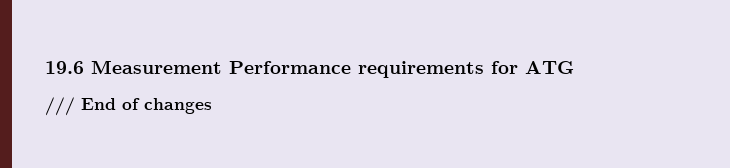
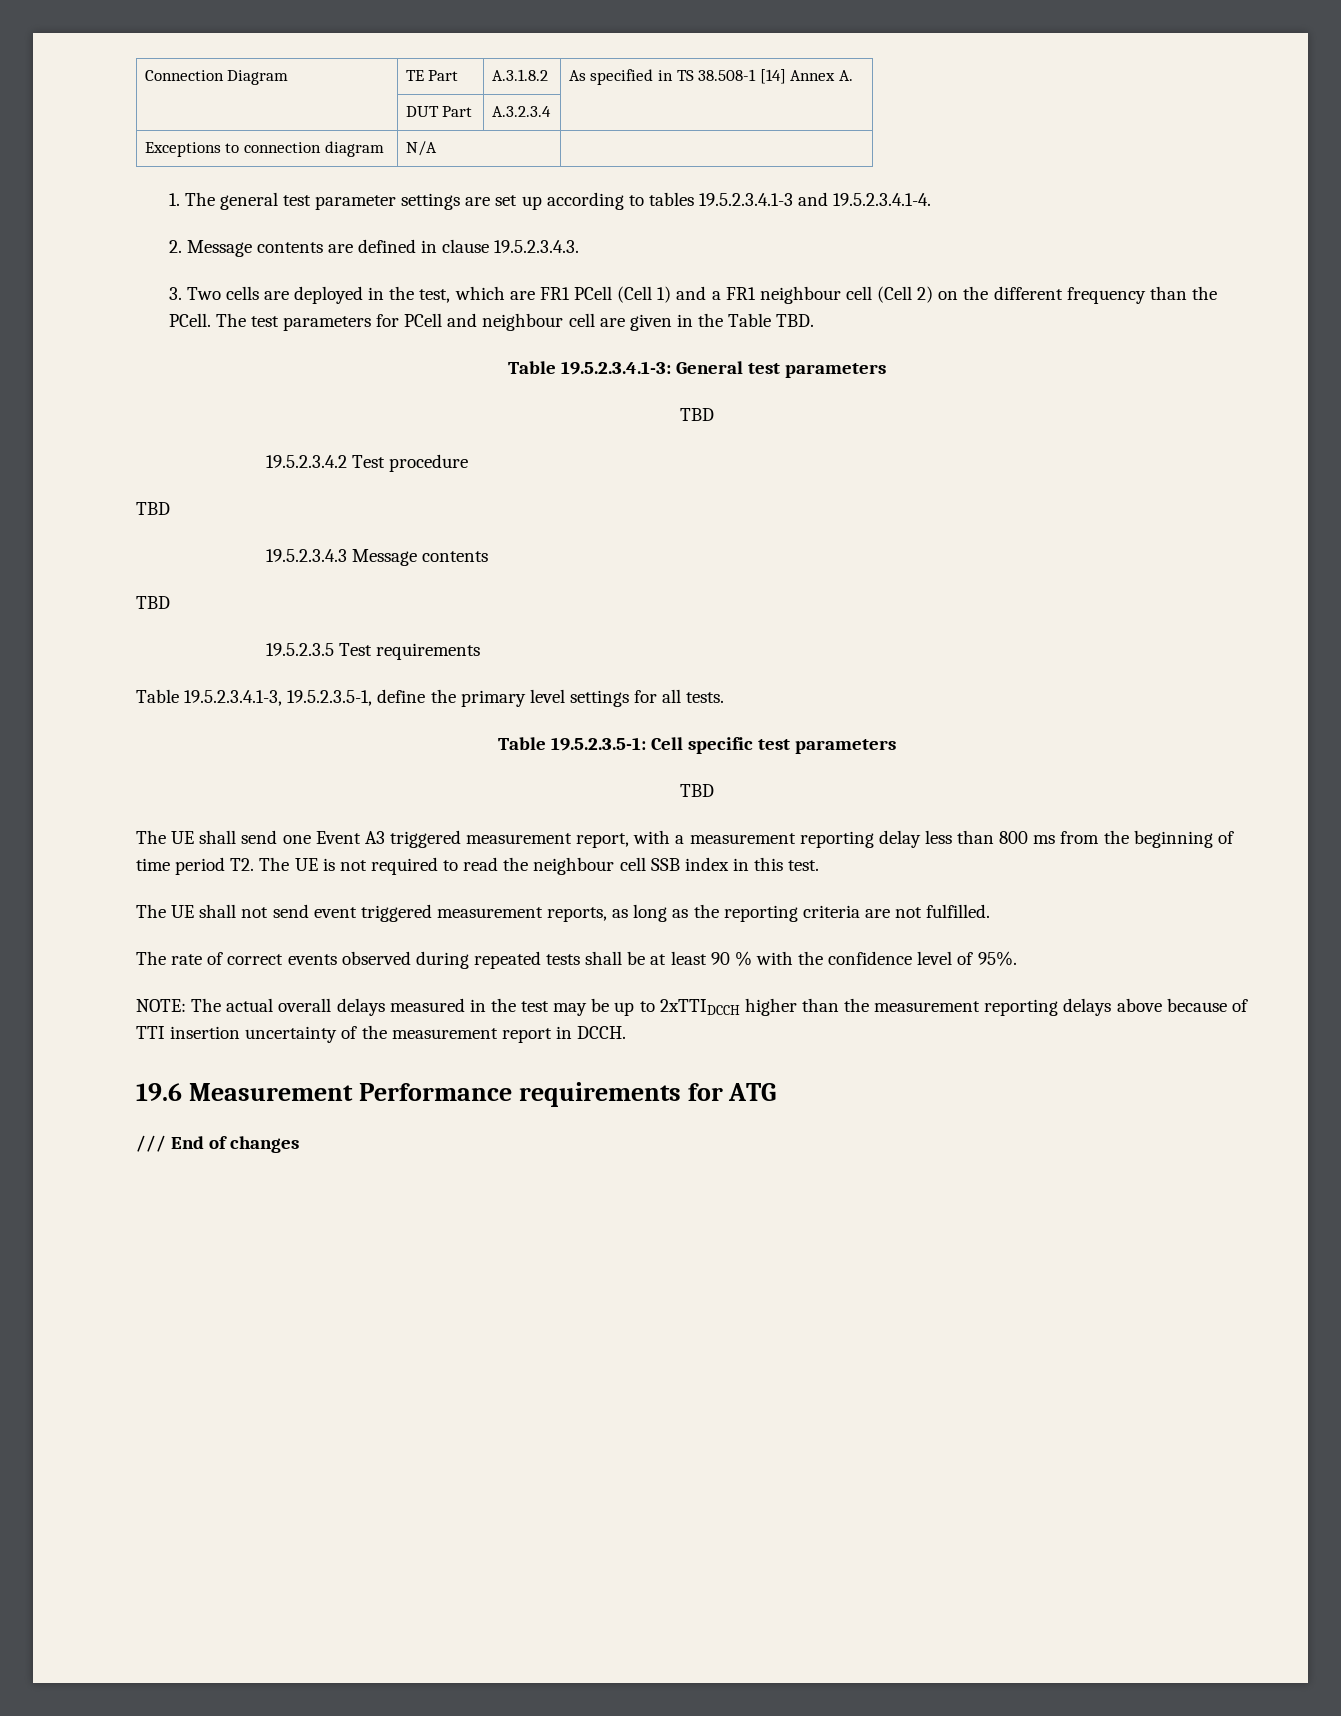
(45, 67) none -> [144,70,289,85] [405,70,459,81] [491,69,548,81] [568,69,853,85] [405,106,473,117] [491,106,551,117] [144,141,384,157] [405,141,437,156] [168,192,932,210] [168,239,580,257] [168,286,1217,304] [168,313,815,331] [507,361,887,378] [680,408,714,421] [266,454,469,472] [136,502,170,515] [266,549,489,566] [136,596,170,609] [266,643,481,660] [136,689,725,707] [497,737,897,754] [680,784,714,797] [136,830,1234,848] [136,857,820,875] [136,904,991,922] [136,951,1017,969] [136,998,1248,1016] [136,1025,627,1043] Connection Diagram | TE Part | A.3.1.8.2 | As specified in TS 38.508-1 [14] Annex A. // | DUT Part | A.3.2.3.4 | // Exceptions to connection diagram | N/A | // 1. The general test parameter settings are set up according to tables 19.5.2.3.4.1-3 and 19.5.2.3.4.1-4. // 2. Message contents are defined in clause 19.5.2.3.4.3. // 3. Two cells are deployed in the test, which are FR1 PCell (Cell 1) and a FR1 neighbour cell (Cell 2) on the different frequency than the PCell. The test parameters for PCell and neighbour cell are given in the Table TBD. // Table 19.5.2.3.4.1-3: General test parameters // TBD // 19.5.2.3.4.2 Test procedure // TBD // 19.5.2.3.4.3 Message contents // TBD // 19.5.2.3.5 Test requirements // Table 19.5.2.3.4.1-3, 19.5.2.3.5-1, define the primary level settings for all tests. // Table 19.5.2.3.5-1: Cell specific test parameters // TBD // The UE shall send one Event A3 triggered measurement report, with a measurement reporting delay less than 800 ms from the beginning of time period T2. The UE is not required to read the neighbour cell SSB index in this test. // The UE shall not send event triggered measurement reports, as long as the reporting criteria are not fulfilled. // The rate of correct events observed during repeated tests shall be at least 90 % with the confidence level of 95%. // NOTE: The actual overall delays measured in the test may be up to 2xTTIDCCH higher than the measurement reporting delays above because of TTI insertion uncertainty of the measurement report in DCCH. //

